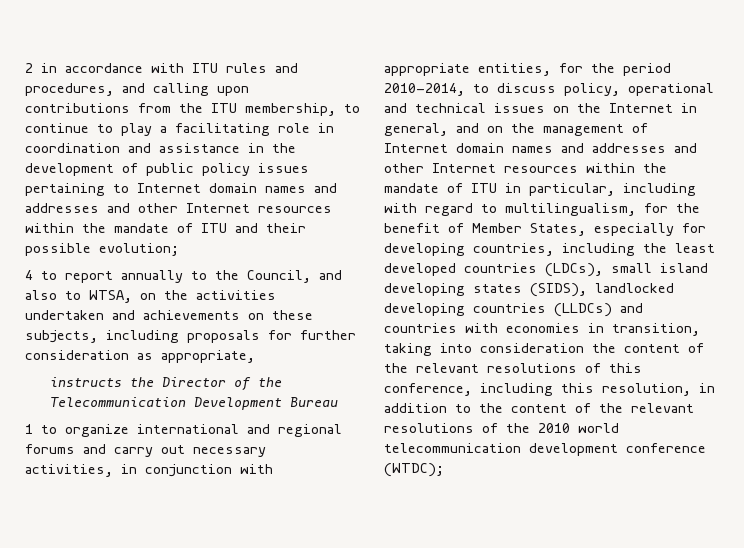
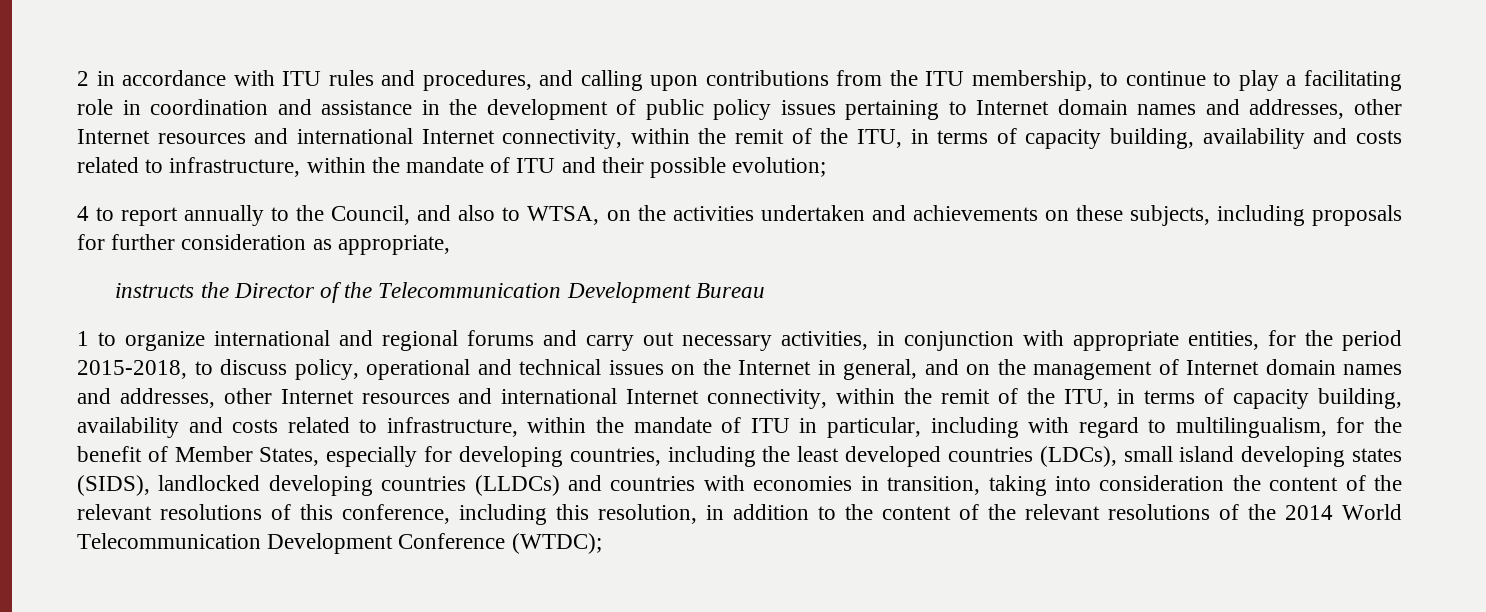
[25,203,332,213] addresses and other Internet resources -> [1249,99,1402,119] [77,128,1402,149] [77,157,301,177] addresses, other Internet resources and international Internet connectivity, within the remit of the ITU, in terms of capacity building, availability and costs related to infrastructure,
[384,83,465,96] 2010-2014, -> [77,360,187,379] 2015-2018,
[592,143,697,153] [384,163,578,173] addresses and other Internet resources -> [119,388,1403,409] [77,417,518,438] addresses, other Internet resources and international Internet connectivity, within the remit of the ITU, in terms of capacity building, availability and costs related to infrastructure,
[538,423,619,433] [384,443,706,456] 2010 world telecommunication development conference -> [1285,504,1402,520] [77,533,506,554] 2014 World Telecommunication Development Conference

